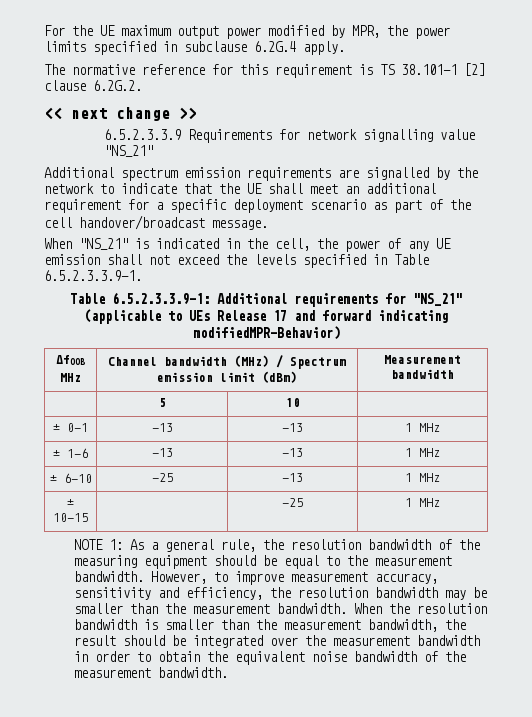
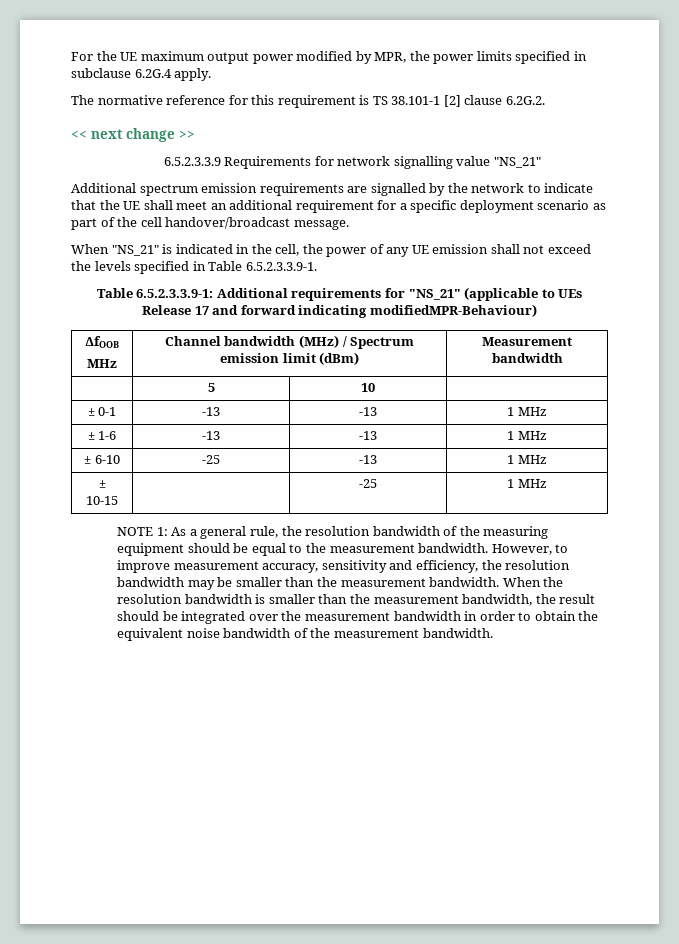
[192,326,340,340] modifiedMPR-Behavior) -> [369,304,537,317] modifiedMPR-Behaviour)

